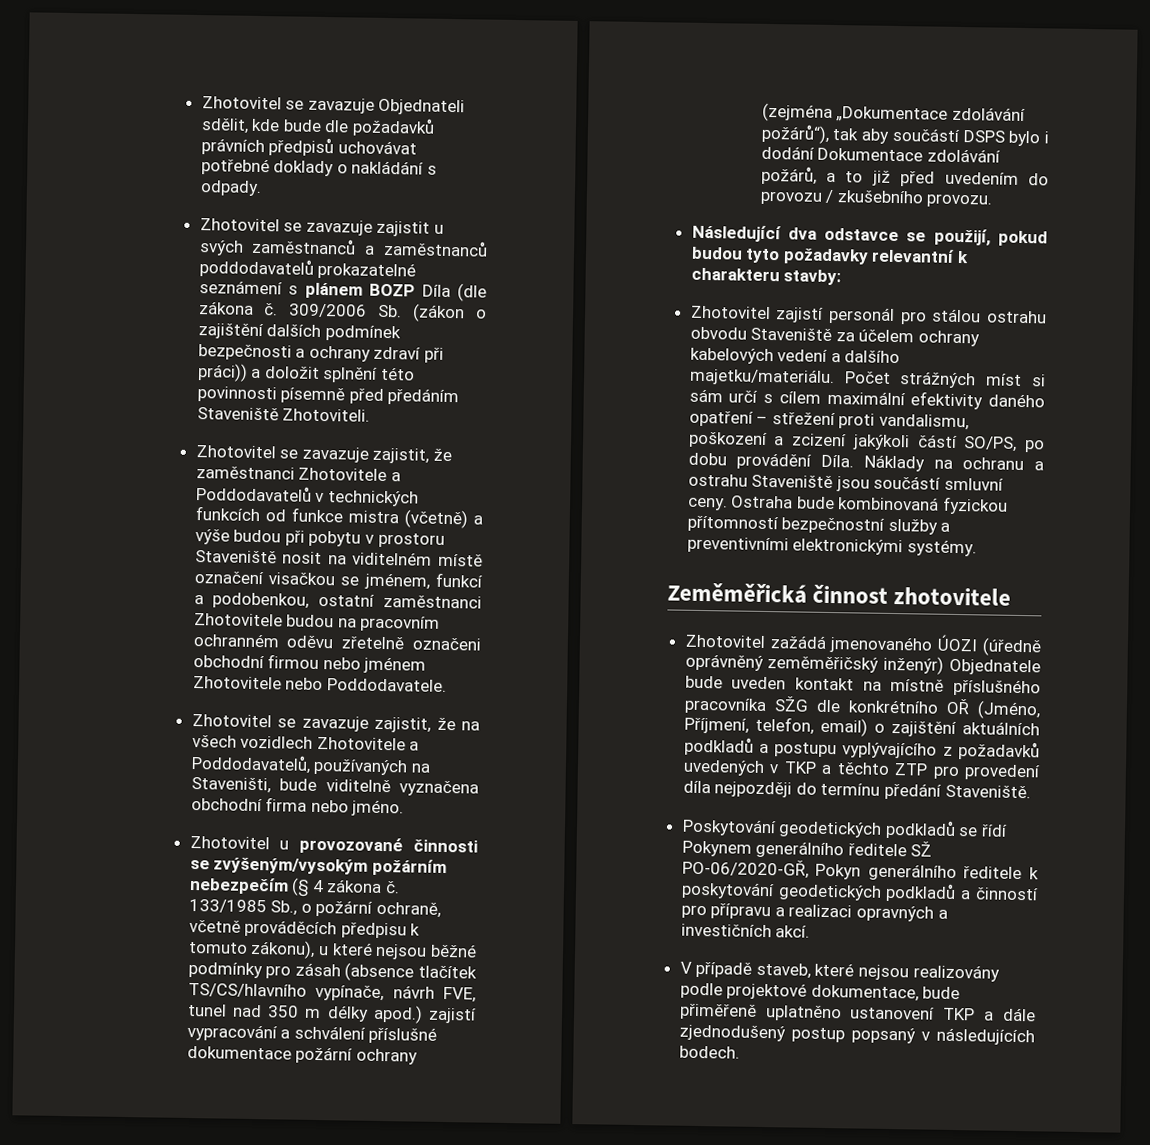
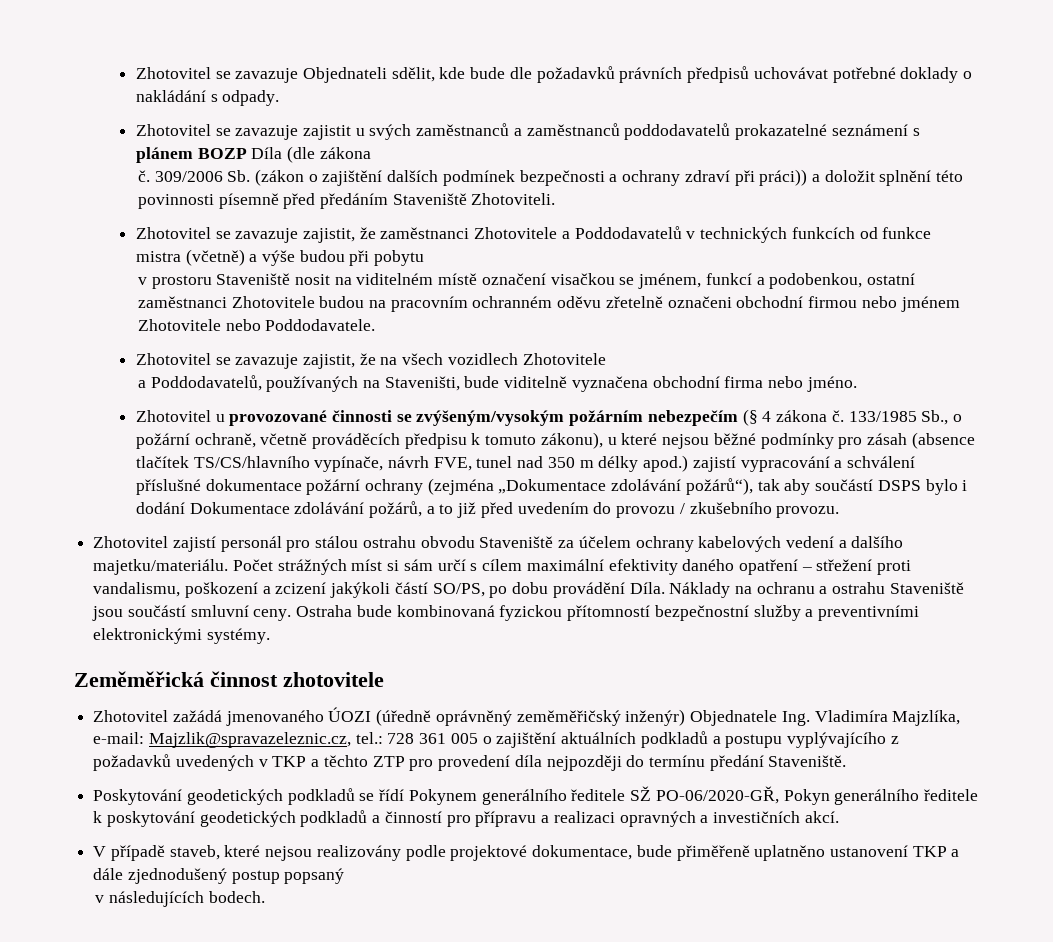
(254, 308) none -> (371, 153) //
(362, 538) none -> (425, 258) //
(406, 743) none -> (606, 359) //
[691,224,1048,247] [690,246,970,265] [690,267,842,286] // Následující dva odstavce se použijí, pokud budou tyto požadavky relevantní k charakteru stavby: -> (840, 512) none
[684,675,1041,697] [683,696,1041,720] [683,716,868,737] bude uveden kontakt na místně příslušného pracovníka SŽG dle konkrétního OŘ (Jméno, Příjmení, telefon, email) -> [781,710,961,726] [93,732,478,748] Ing. Vladimíra Majzlíka, e-mail: Majzlik@spravazeleznic.cz, tel.: 728 361 005
(916, 1035) none -> (345, 876) //

